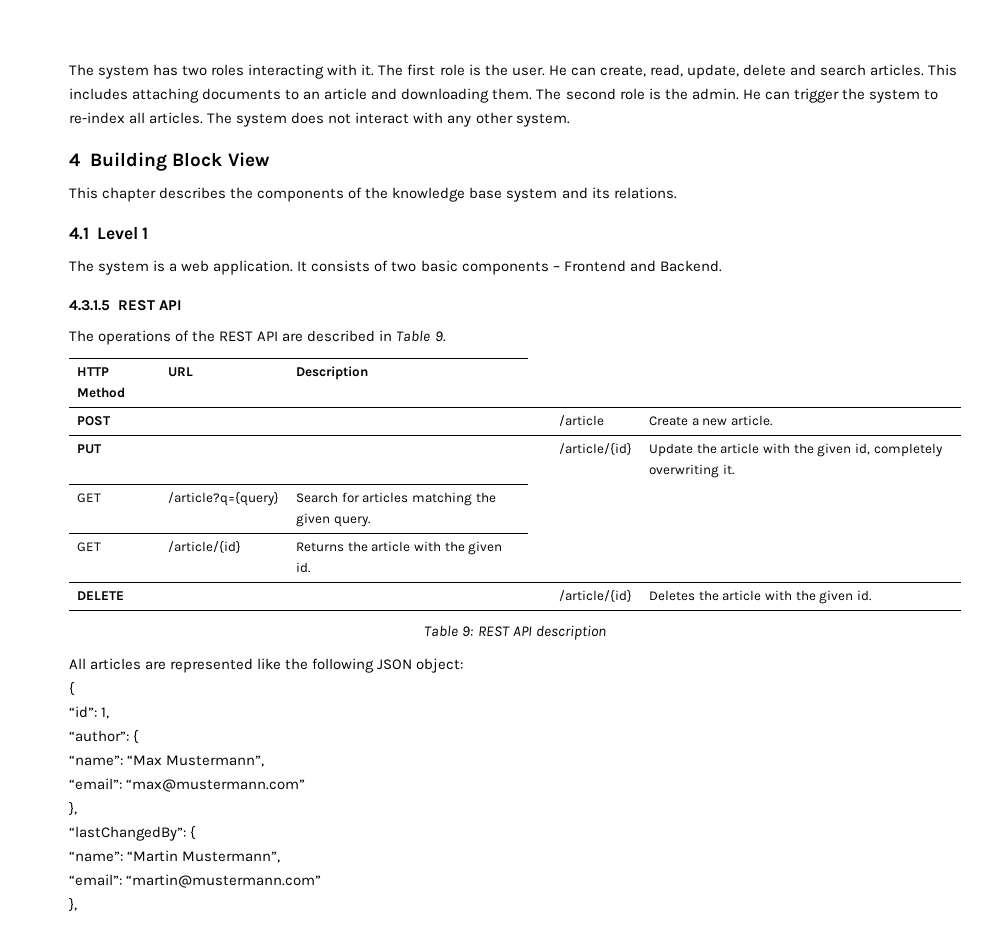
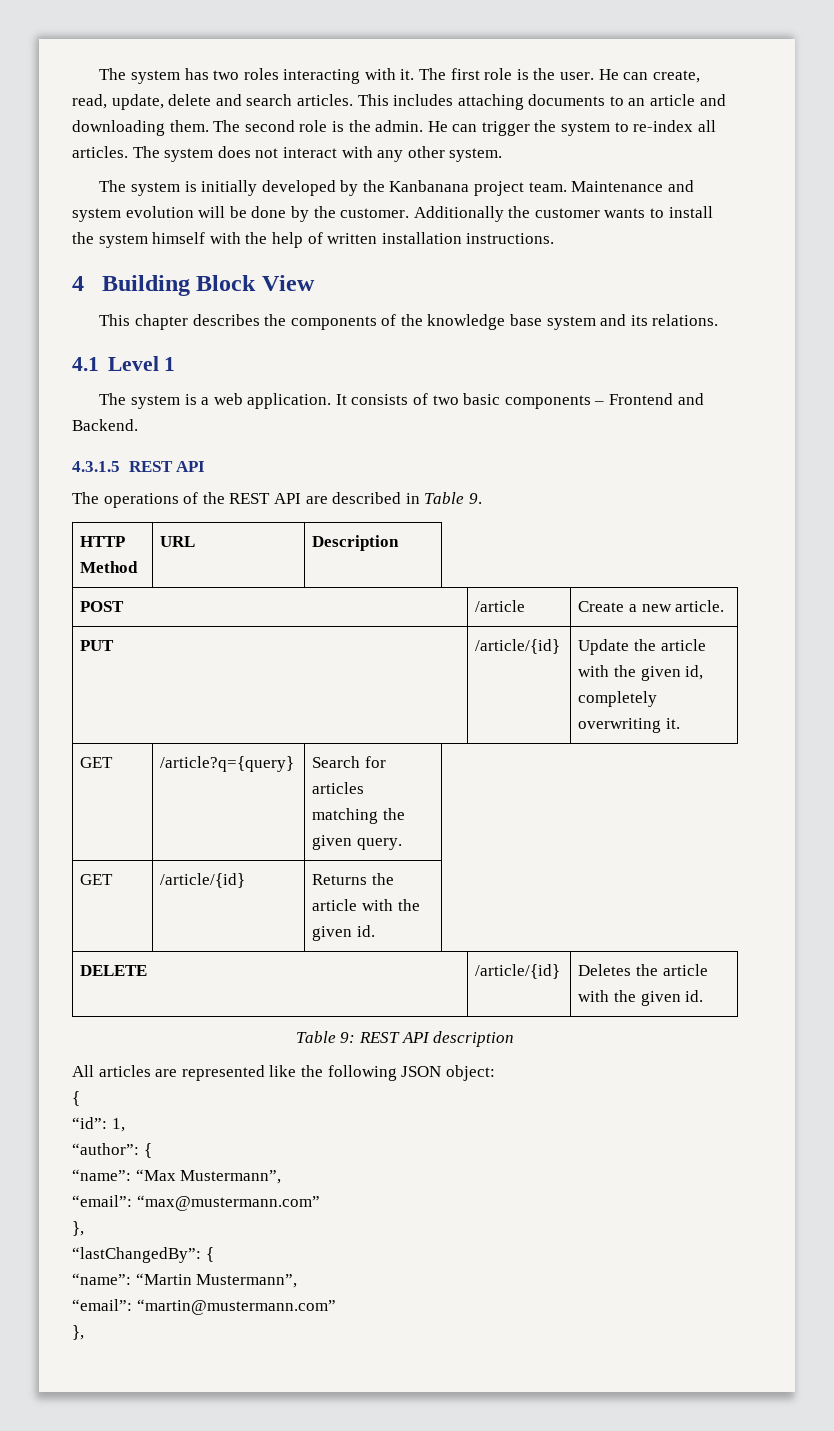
(570, 120) none -> [99,180,694,196] [72,206,713,222] [72,232,555,248] // The system is initially developed by the Kanbanana project team. Maintenance and system evolution will be done by the customer. Additionally the customer wants to install the system himself with the help of written installation instructions.

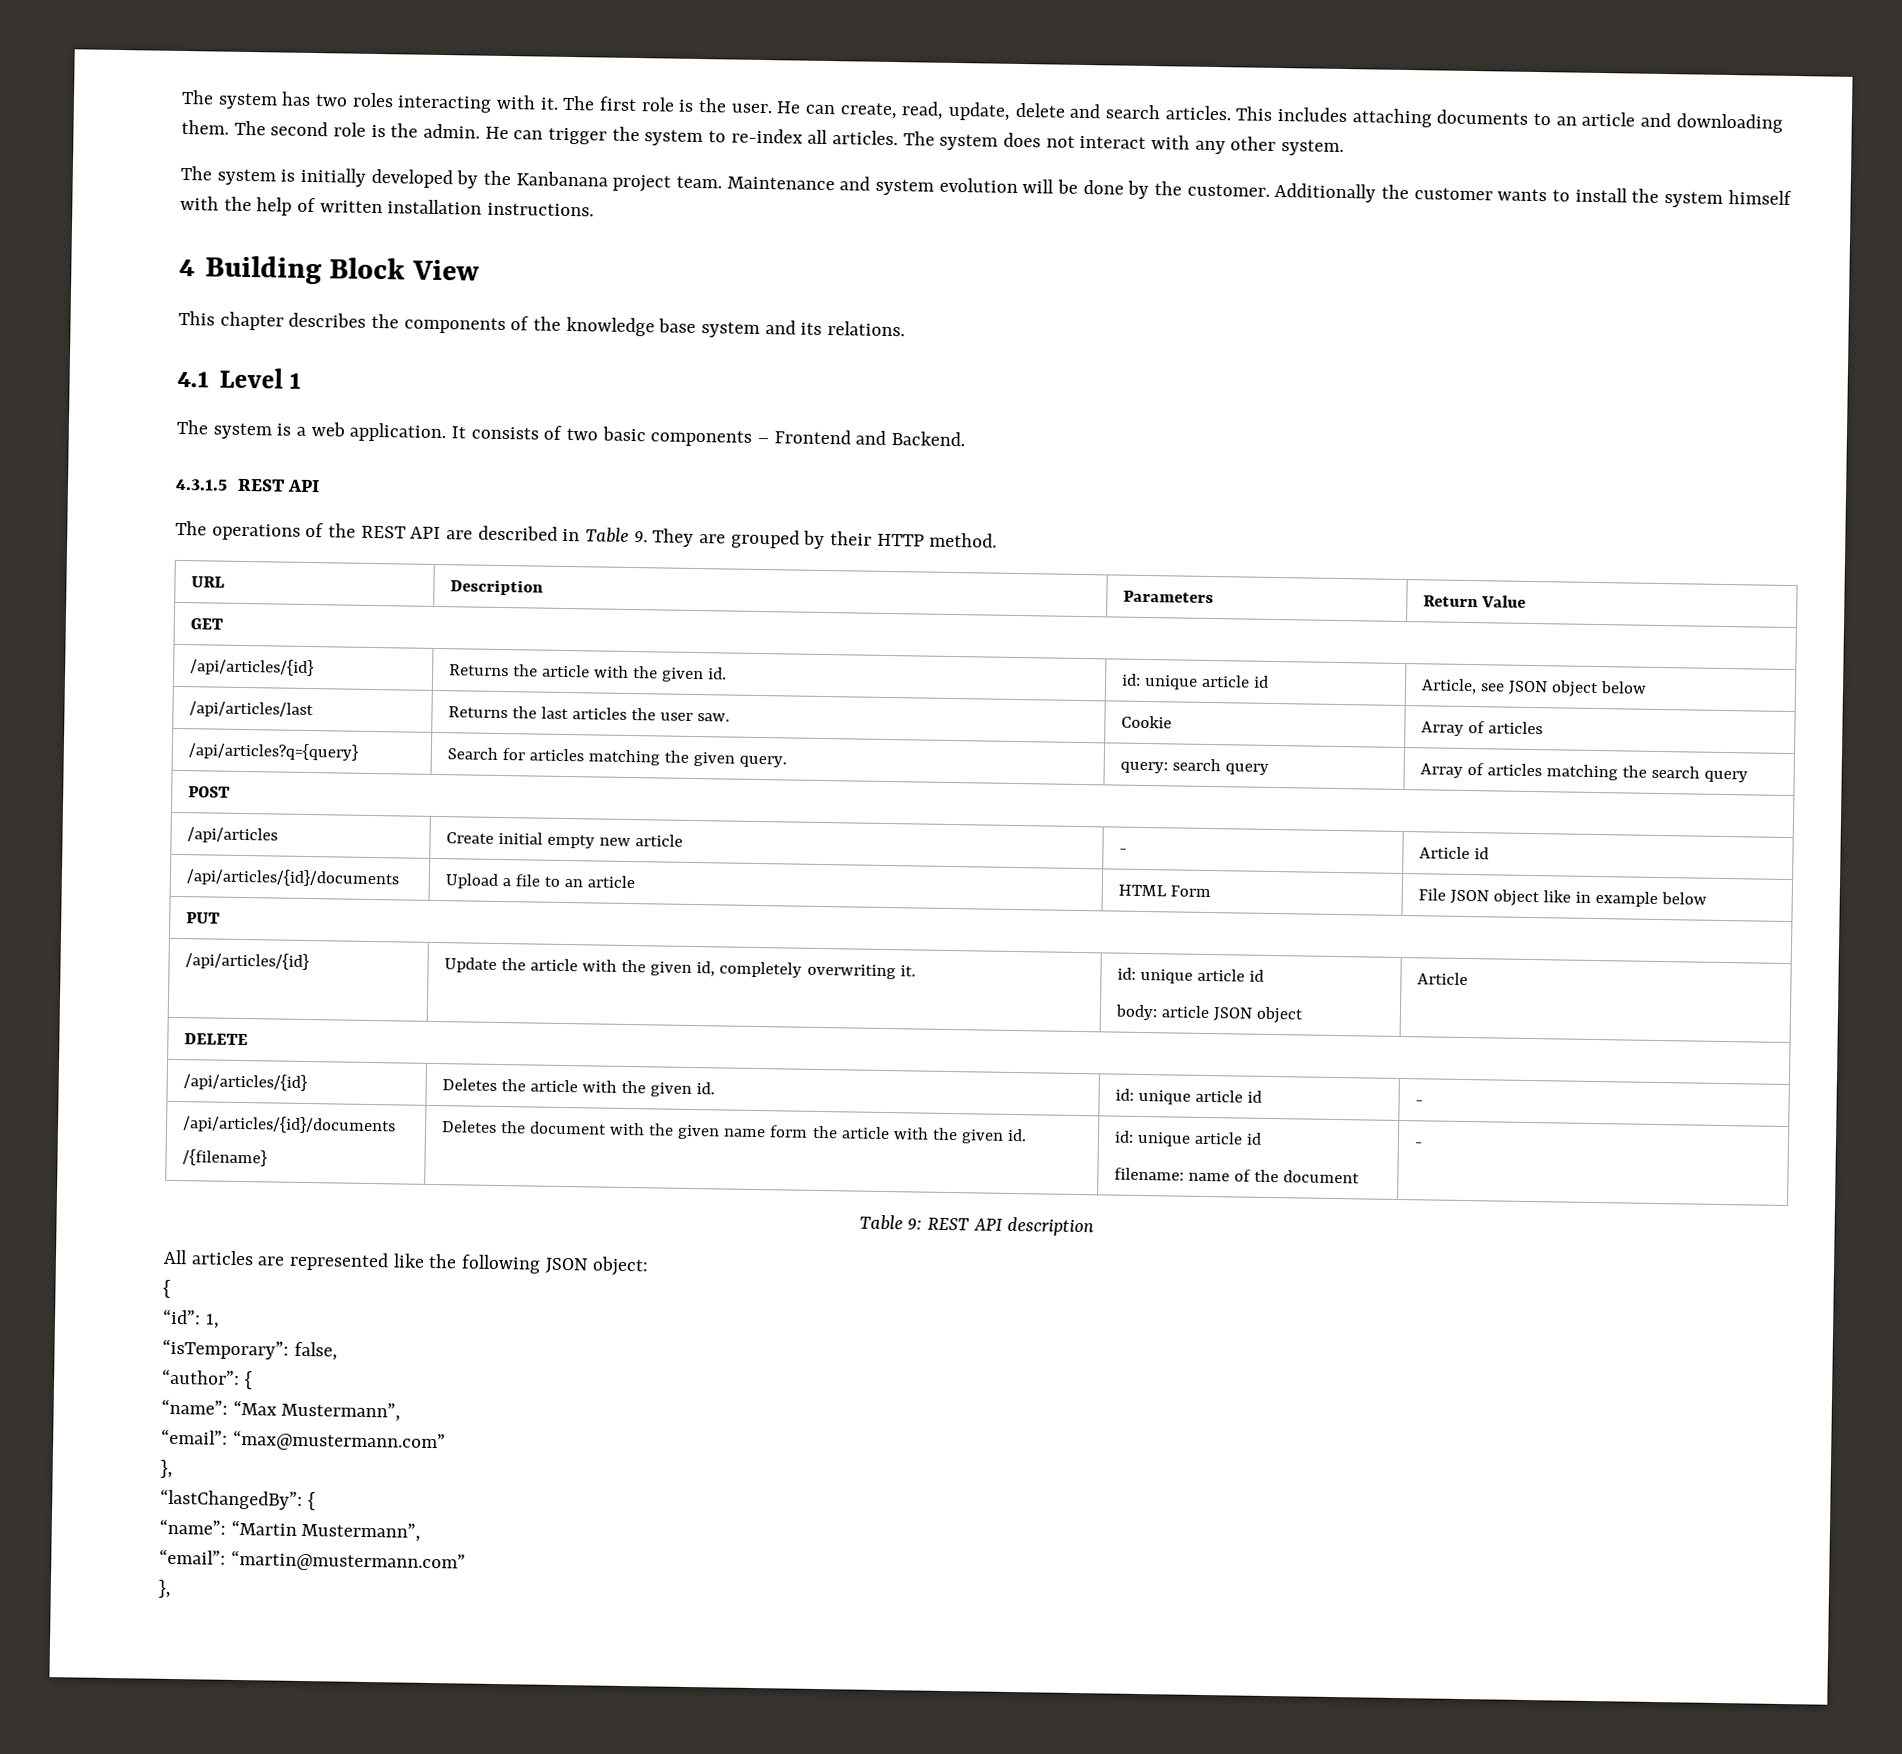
[80,536,126,547] [80,561,139,573] [160,536,196,547] [312,535,400,551] // HTTP Method | URL | Description -> [652,528,998,550] [190,576,225,588] [449,579,544,596] [1122,590,1214,604] [1422,595,1526,608] [189,618,223,630] [189,658,314,677] [448,664,728,683] [1120,673,1269,690] [1420,678,1648,698] [188,701,314,719] [447,706,731,722] [1120,715,1172,729] [1420,721,1543,736] [187,742,358,761] [446,747,788,768] [1119,758,1269,775] [1419,762,1749,783] They are grouped by their HTTP method. // URL | Description | Parameters | Return Value // GET // /api/articles/{id} | Returns the article with the given id. | id: unique article id | Article, see JSON object below // /api/articles/last | Returns the last articles the user saw. | Cookie | Array of articles // /api/articles?q={query} | Search for articles matching the given query. | query: search query | Array of articles matching the search query
[475,600,526,612] | /article -> [186,827,278,844] // /api/articles
[628,600,725,612] a new article. -> [497,831,684,849] [1118,848,1127,854] [1418,846,1489,860] [185,868,400,888] [444,873,636,889] [1117,884,1211,898] [1417,888,1708,907] initial empty new article | - | Article id // /api/articles/{id}/documents | Upload a file to an article | HTML Form | File JSON object like in example below
[475,639,561,654] | /article/{id} -> [184,952,309,971] // /api/articles/{id}
[80,757,114,768] [160,756,295,772] [312,756,386,768] [312,782,365,794] [312,808,405,824] [312,835,402,850] [80,874,114,885] [160,873,246,888] [312,873,394,885] [312,899,420,911] [312,925,375,941] // GET | /article?q={query} | Search for articles matching the given query. // GET | /article/{id} | Returns the article with the given id. -> [1116,967,1264,984] [1114,1004,1304,1024] [1416,972,1468,986] | id: unique article id // body: article JSON object | Article
[475,964,561,979] | /article/{id} -> [182,1073,307,1092] // /api/articles/{id}
(704, 996) none -> [1114,1088,1262,1105] [1414,1100,1423,1106] [181,1115,396,1135] [181,1149,267,1167] [440,1120,1028,1144] [1113,1130,1262,1147] [1113,1167,1361,1184] [1413,1142,1422,1148] | id: unique article id | - // /api/articles/{id}/documents // /{filename} | Deletes the document with the given name form the article with the given id. | id: unique article id // filename: name of the document | -
(125, 1125) none -> [162,1338,338,1361] // “isTemporary”: false,

